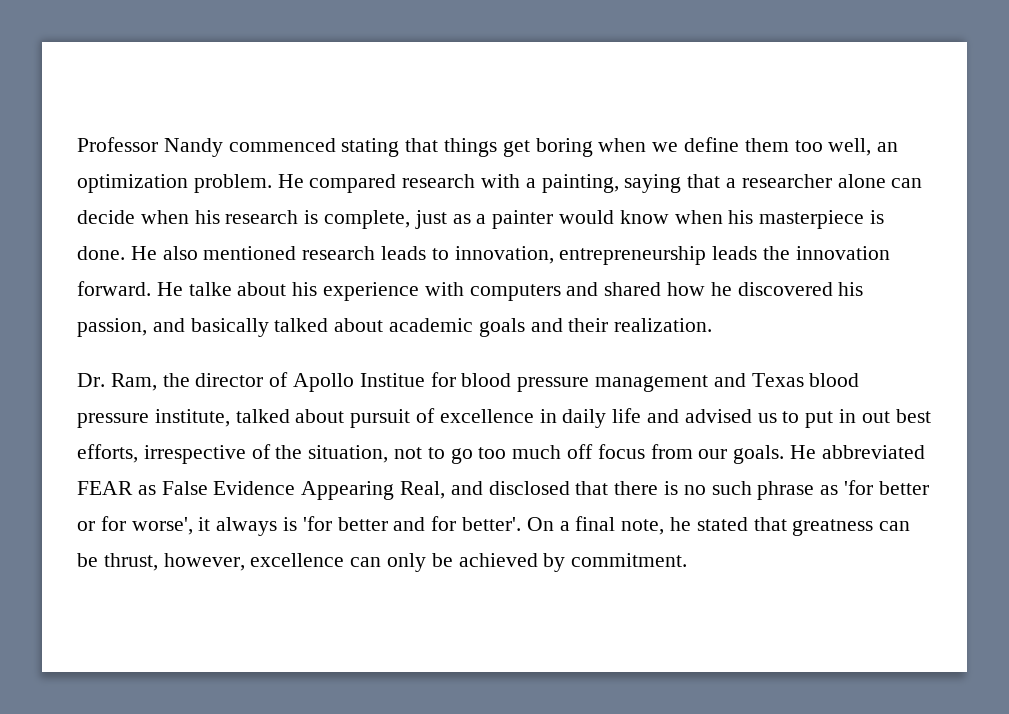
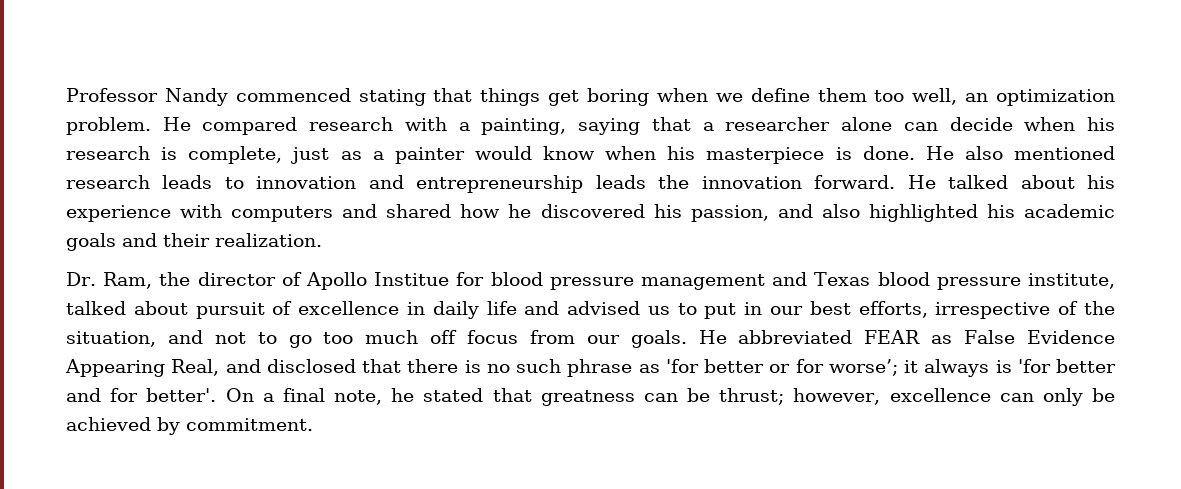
[454,246,554,264] innovation, -> [256,175,404,189] innovation and
[188,282,232,296] talke -> [948,175,1009,189] talked
[190,318,384,337] basically talked about -> [821,204,1015,222] also highlighted his
[861,411,890,423] out -> [770,306,804,315] our
(389, 454) none -> [167,330,203,344] and
[131,517,193,535] worse', -> [828,359,898,376] worse’;
[103,553,158,571] thrust, -> [719,388,785,405] thrust;

